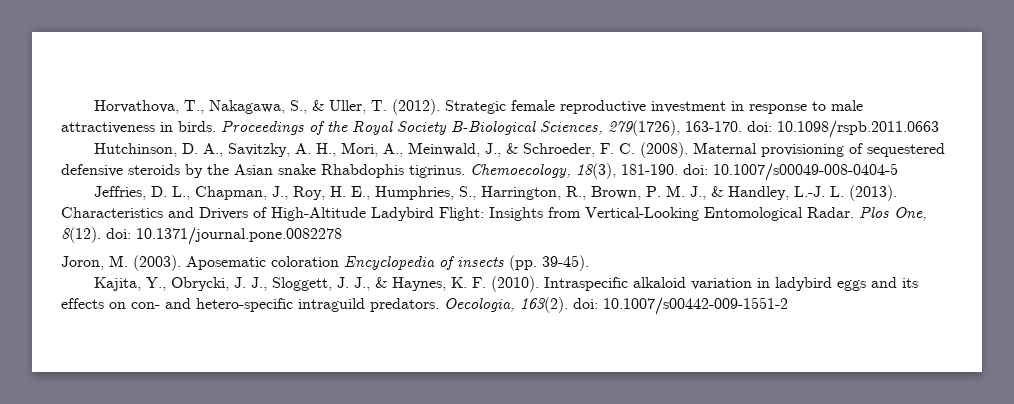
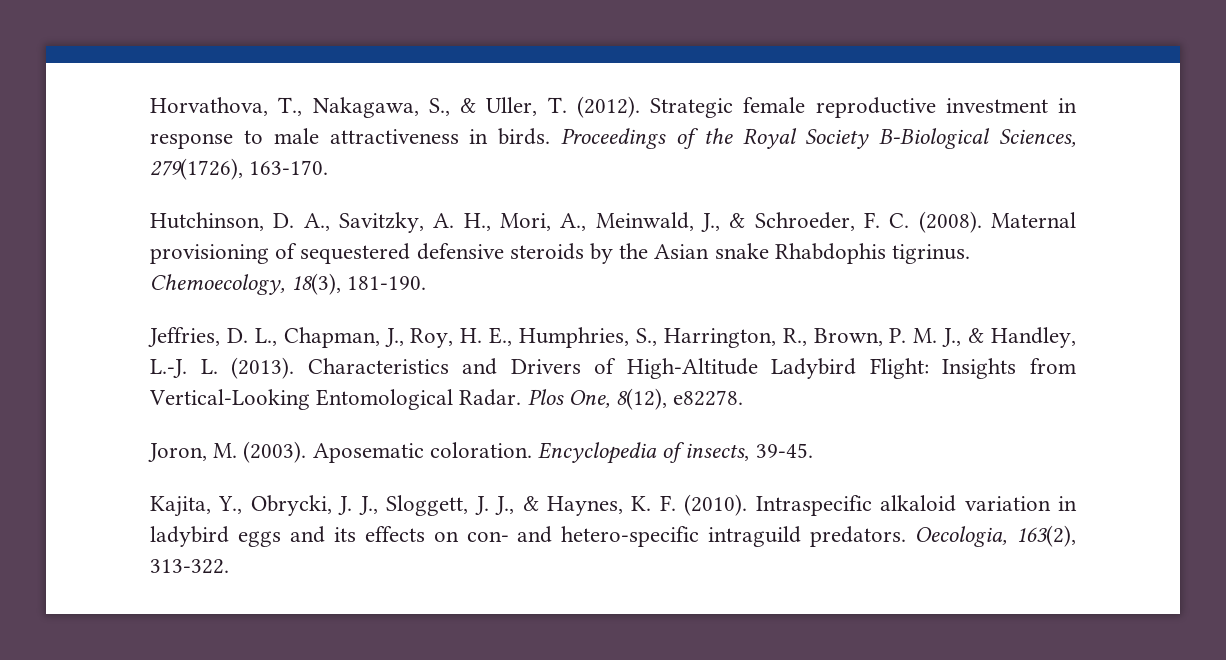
[747,120,939,138] doi: 10.1098/rspb.2011.0663 -> (329, 167) none
[683,163,898,181] doi: 10.1007/s00049-008-0404-5 -> (427, 283) none
[61,227,342,245] 8(12). doi: 10.1371/journal.pone.0082278 -> [616,388,744,410] 8(12), e82278.
[271,256,339,267] coloration -> [429,442,532,458] coloration.
[457,255,589,271] insects (pp. 39-45). -> [685,443,813,461] insects, 39-45.
[520,297,788,315] 163(2). doi: 10.1007/s00442-009-1551-2 -> [1015,525,1076,547] [150,559,229,574] 163(2), 313-322.

